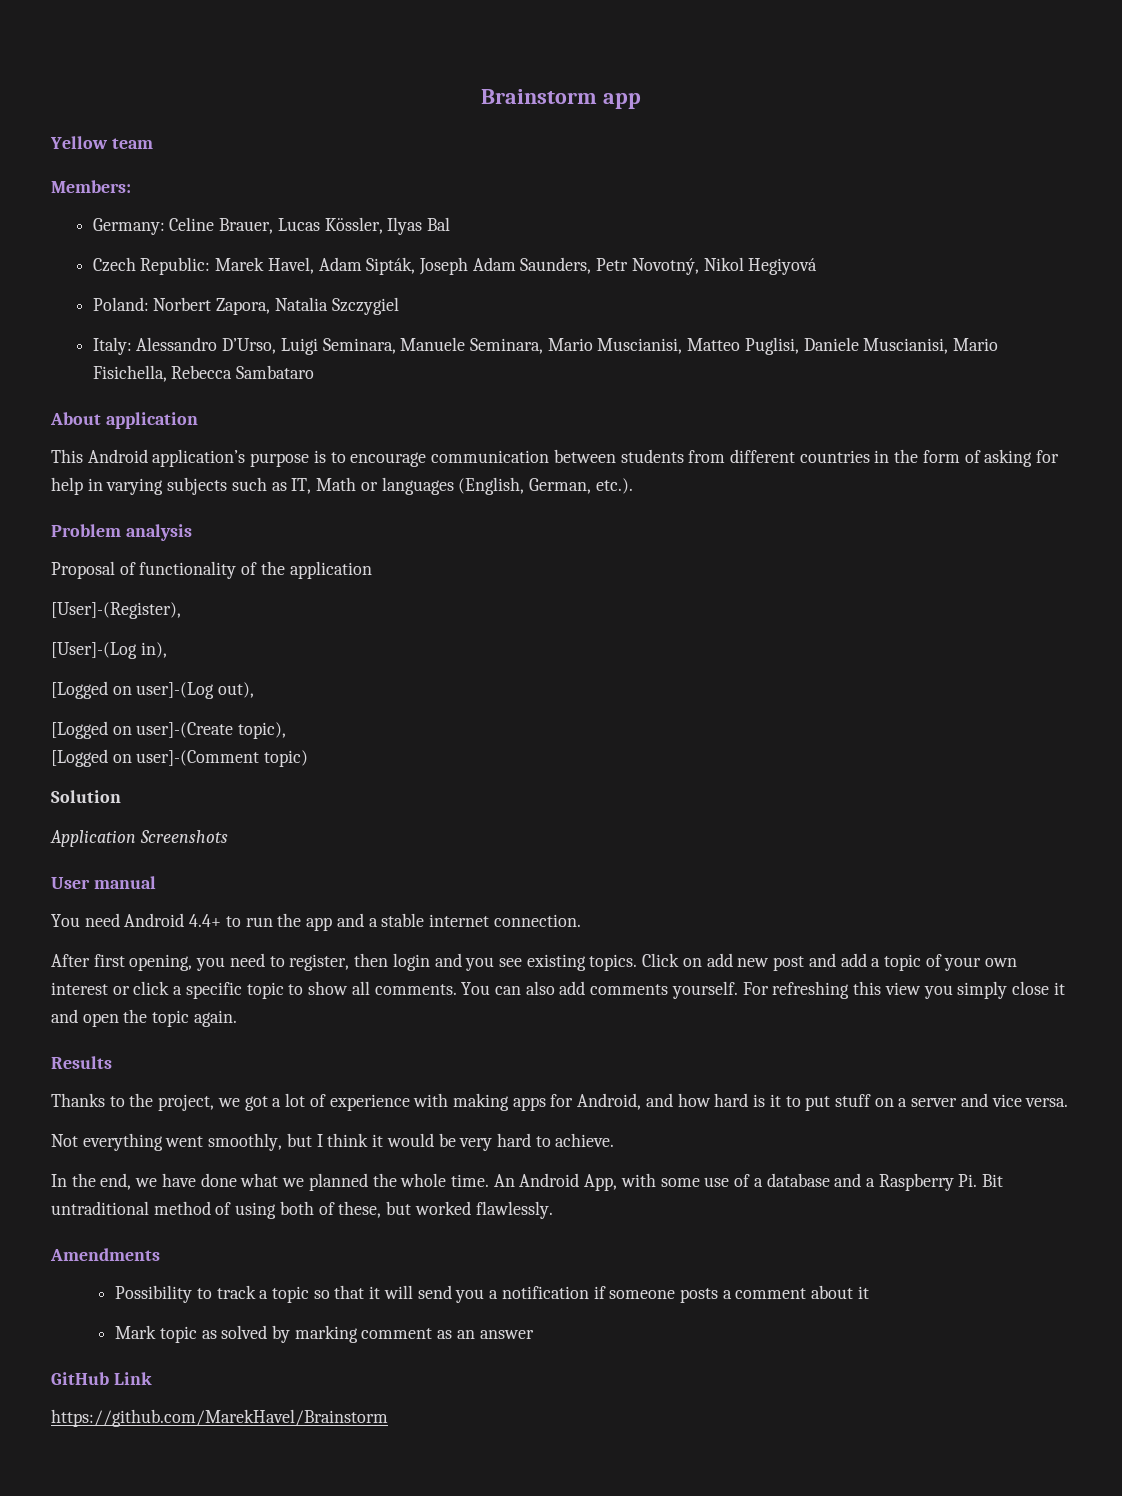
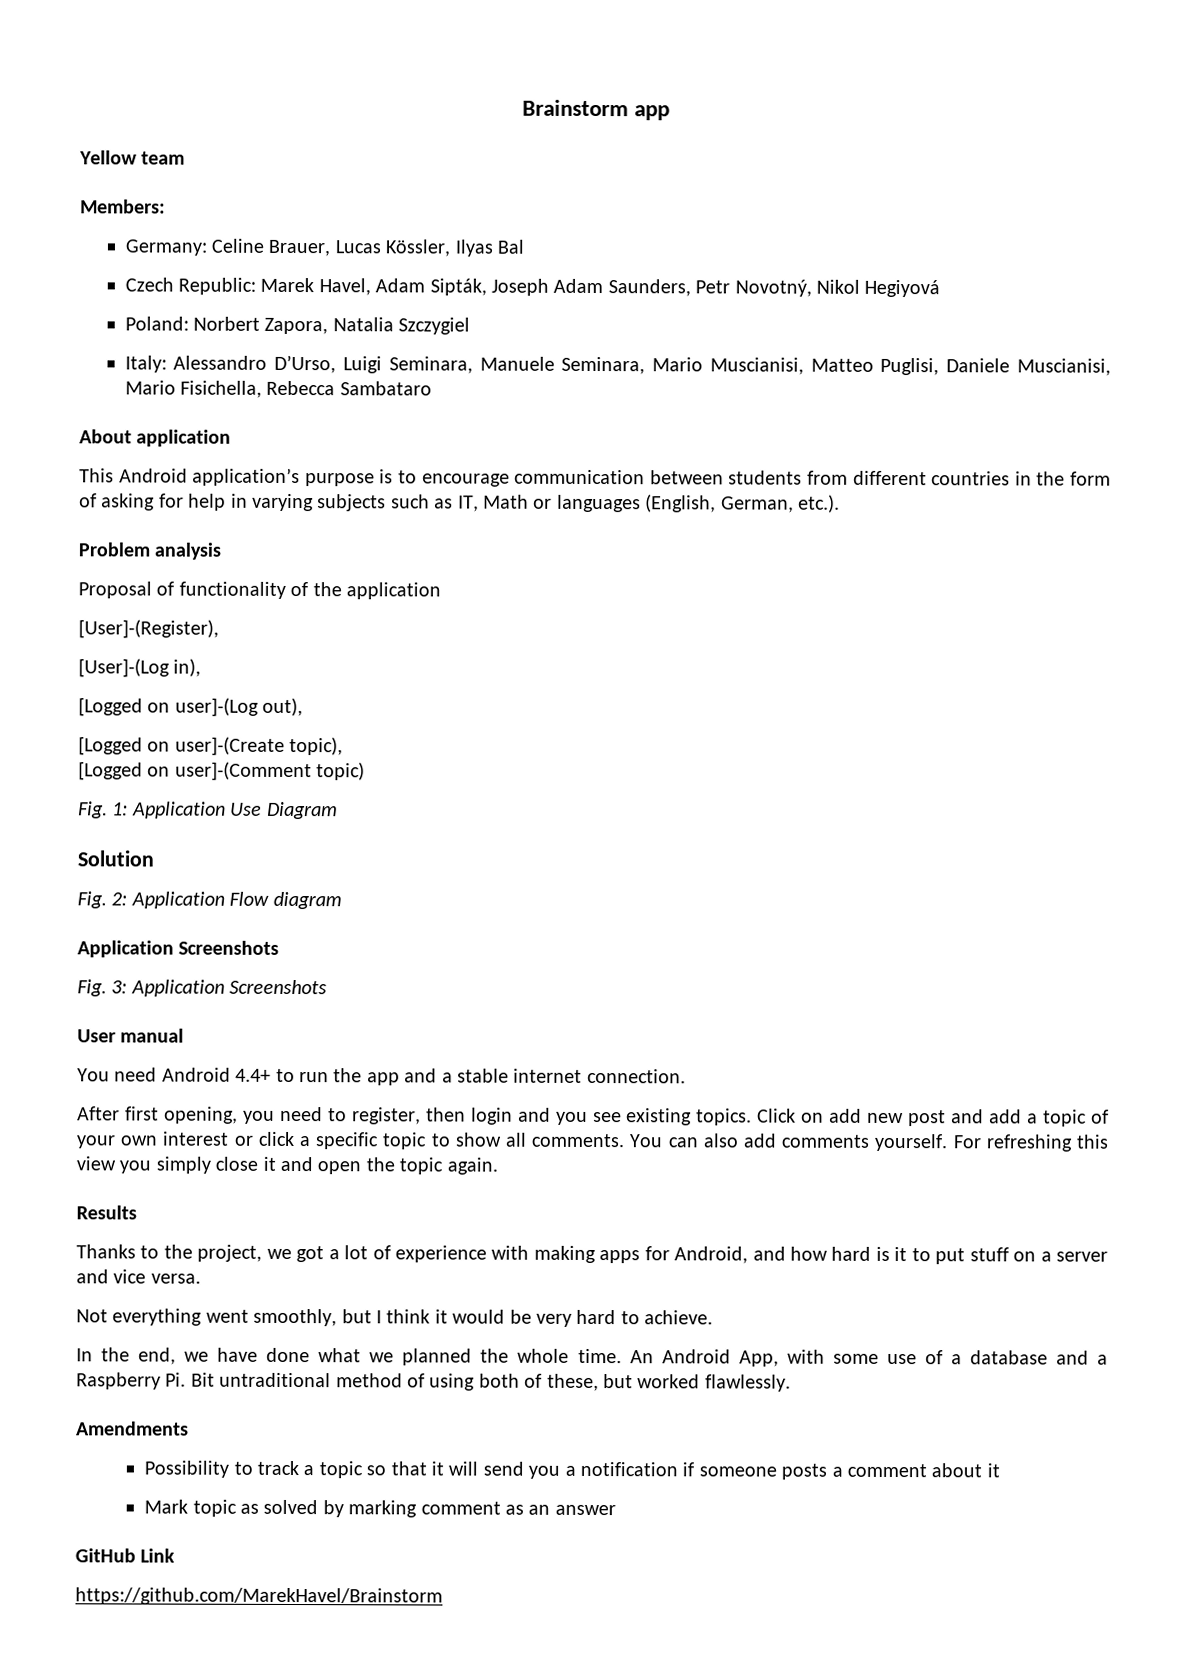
[51,790,121,803] Solution // -> [78,801,338,820] [77,850,154,867] [77,891,342,910] [77,940,280,958] [77,979,128,997] Fig. 1: Application Use Diagram // Solution // Fig. 2: Application Flow diagram // Application Screenshots // Fig. 3:

